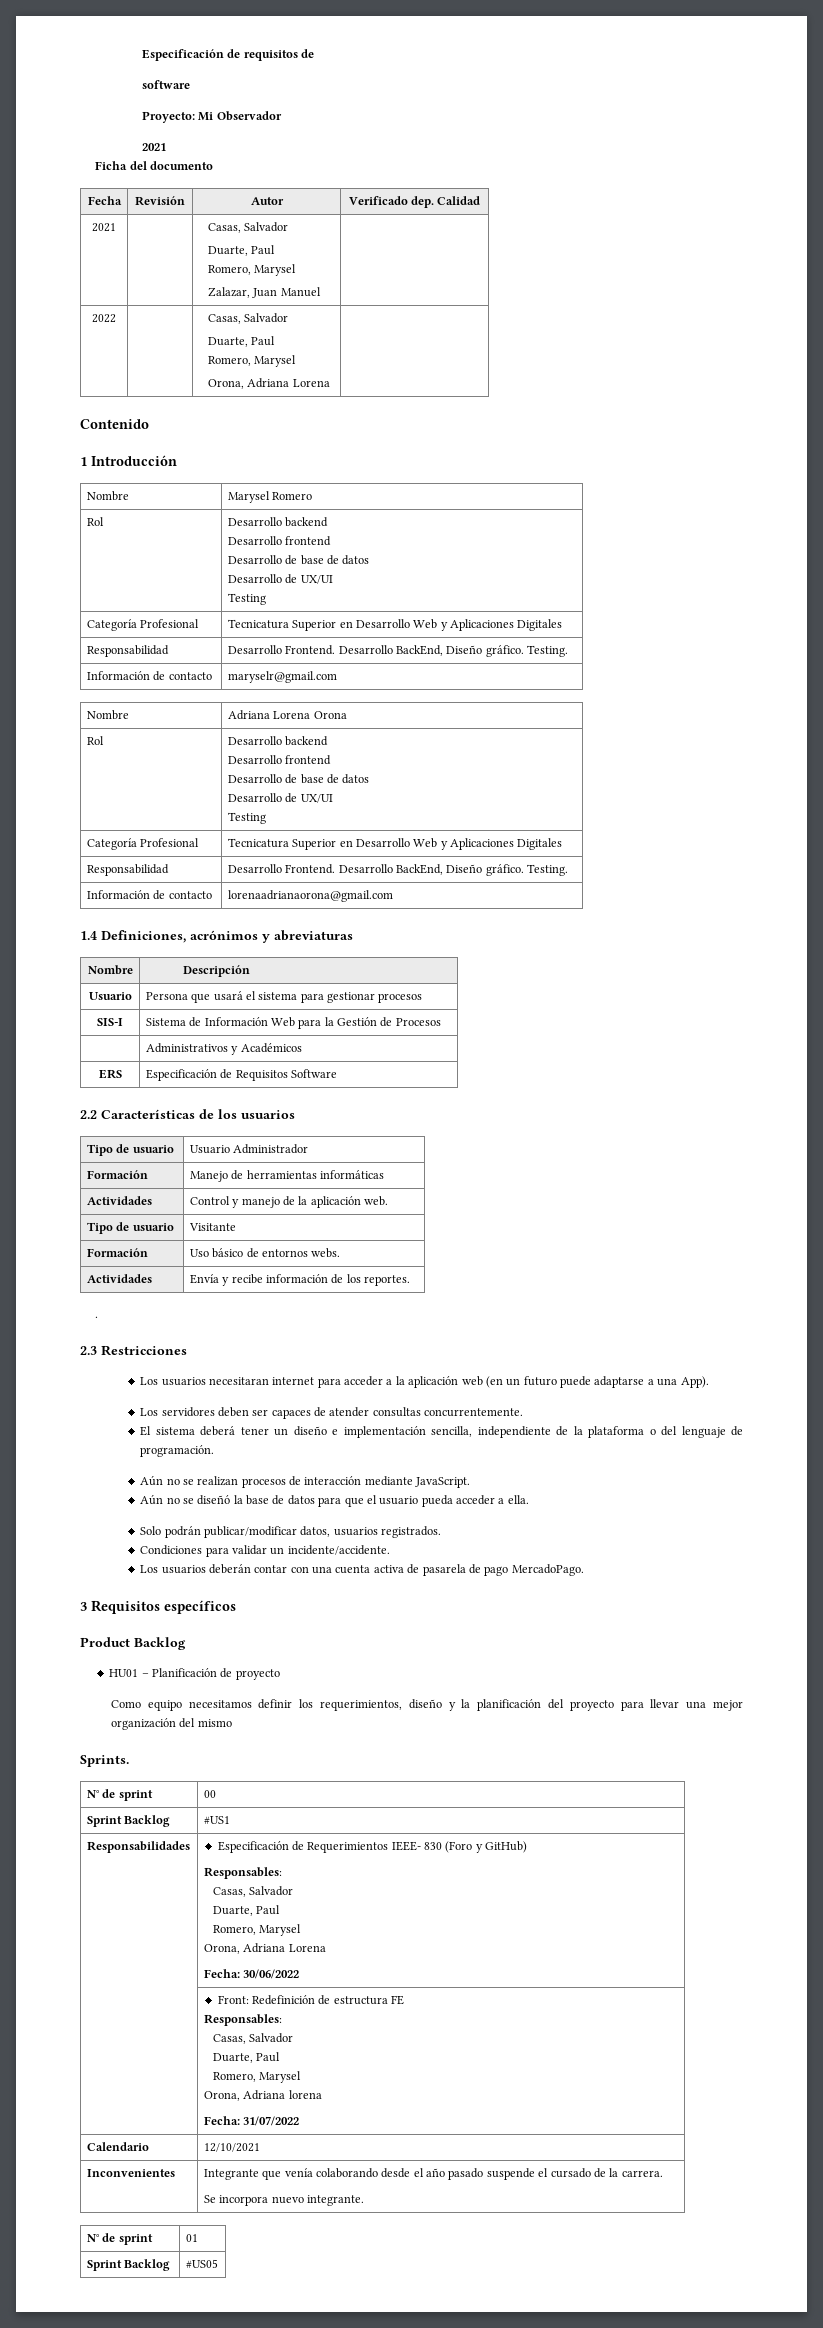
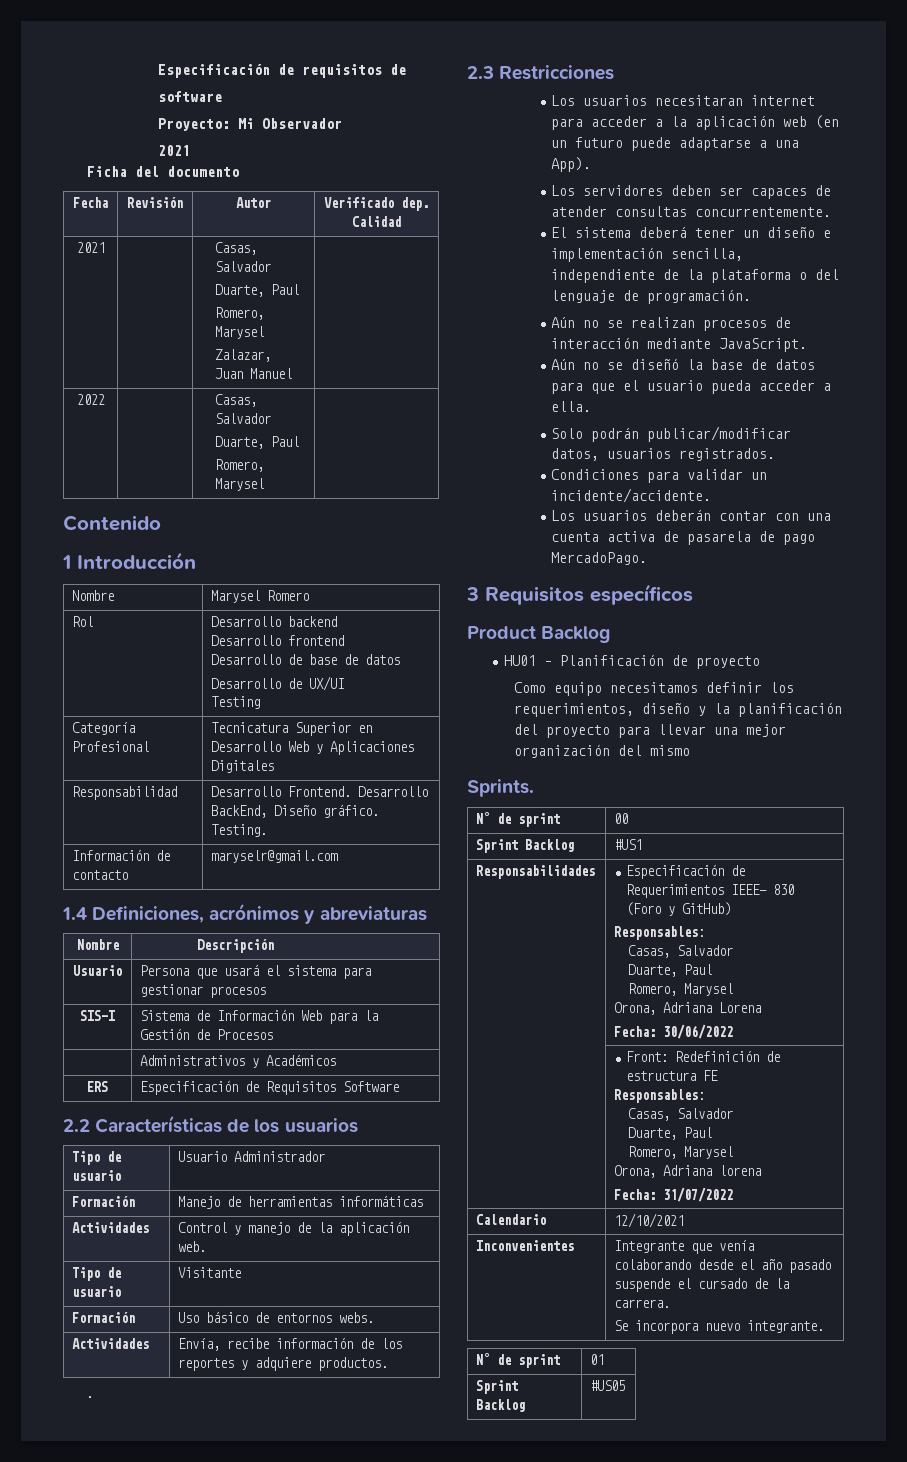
[208,378,330,389] // Orona, Adriana Lorena -> (265, 484) none
[86,710,129,720] [227,710,347,720] [86,736,104,745] [227,736,329,746] [227,755,332,765] [227,774,370,784] [227,793,333,803] [227,812,266,824] [86,838,200,850] [227,838,563,850] [86,864,169,876] [227,864,569,876] [86,890,212,900] [227,890,393,902] // Nombre | Adriana Lorena Orona // Rol | Desarrollo backend // Desarrollo frontend // Desarrollo de base de datos // Desarrollo de UX/UI // Testing // Categoría Profesional | Tecnicatura Superior en Desarrollo Web y Aplicaciones Digitales // Responsabilidad | Desarrollo Frontend. Desarrollo BackEnd, Diseño gráfico. Testing. // Información de contacto | lorenaadrianaorona@gmail.com -> (339, 856) none
[189,1274,230,1286] Envía y -> [178,1338,221,1351] Envía,
[364,1275,411,1286] reportes. -> [178,1357,389,1371] reportes y adquiere productos.

